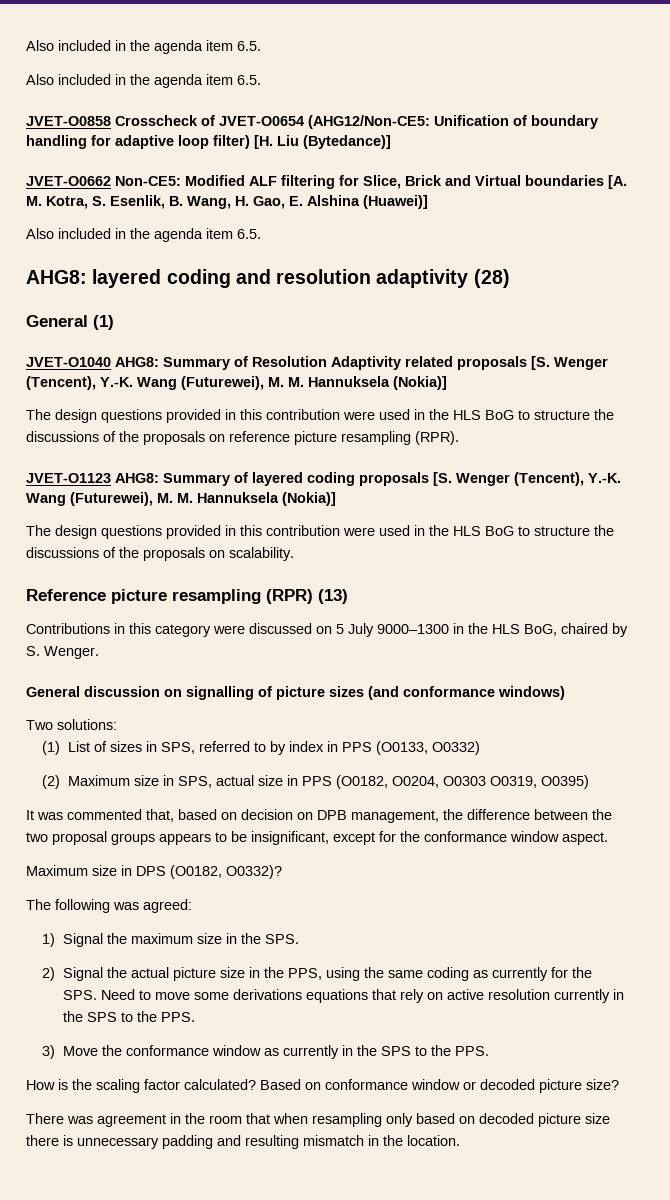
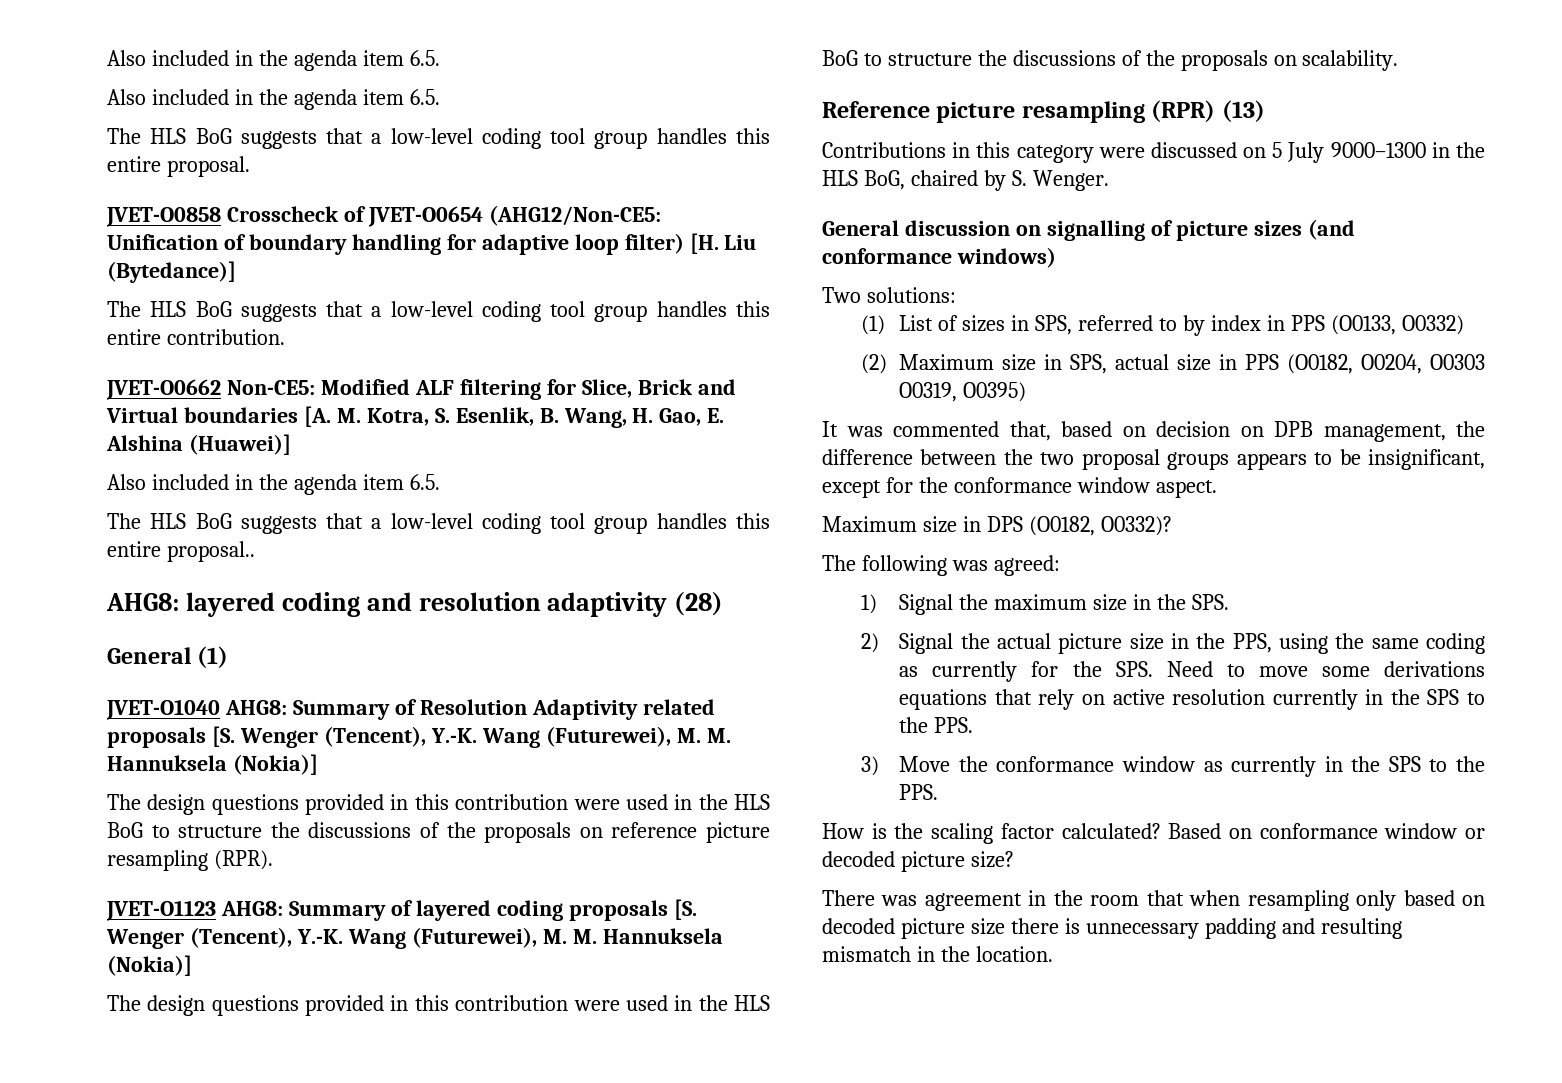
(261, 80) none -> [107,128,770,149] [107,156,250,177] // The HLS BoG suggests that a low-level coding tool group handles this entire proposal.
(391, 142) none -> [107,301,770,322] [107,329,285,345] // The HLS BoG suggests that a low-level coding tool group handles this entire contribution.
(261, 234) none -> [107,513,770,534] [107,541,255,562] // The HLS BoG suggests that a low-level coding tool group handles this entire proposal..

